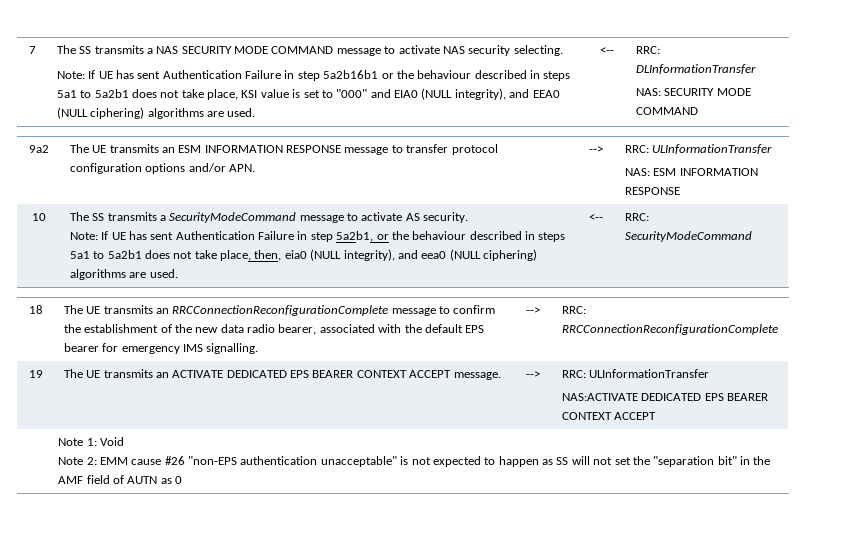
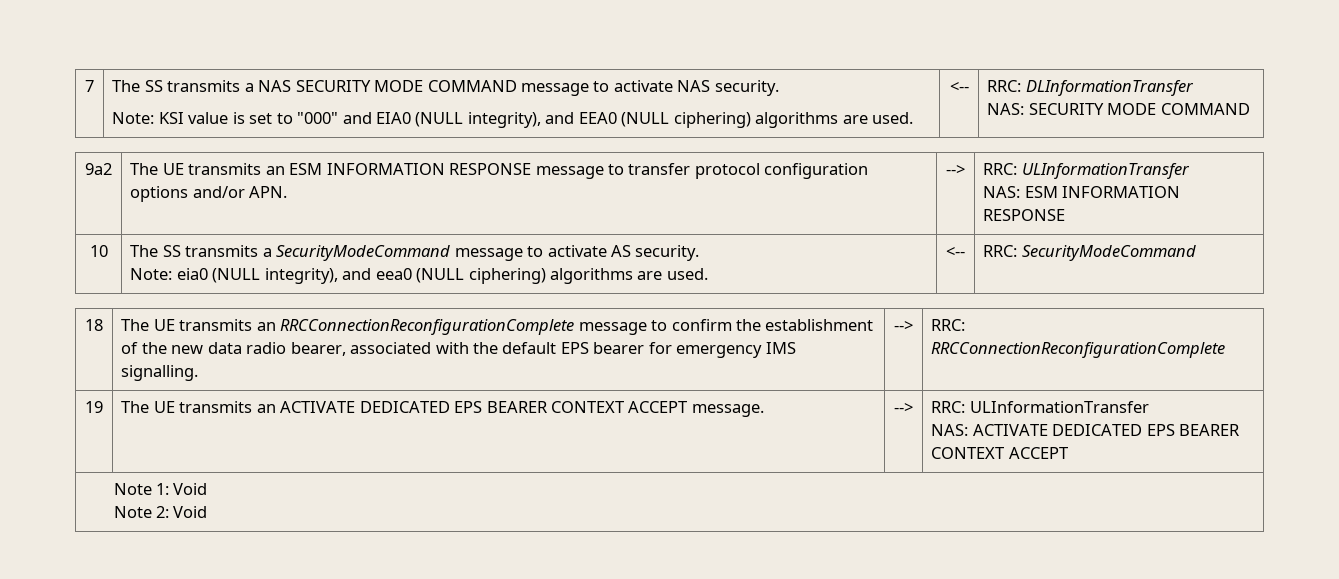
[468,45,563,56] [56,70,571,81] [56,89,239,100] security selecting. // Note: If UE has sent Authentication Failure in step 5a2b16b1 or the behaviour described in steps 5a1 to 5a2b1 does not take place, -> [714,80,779,96] [112,112,155,124] security. // Note:
[101,231,566,242] [69,250,282,261] If UE has sent Authentication Failure in step 5a2b1, or the behaviour described in steps 5a1 to 5a2b1 does not take place, then, -> (173, 274) none
[561,393,638,401] NAS:ACTIVATE -> [931,424,1048,436] NAS: ACTIVATE
[99,456,771,467] [58,475,183,484] EMM cause #26 "non-EPS authentication unacceptable" is not expected to happen as SS will not set the "separation bit" in the AMF field of AUTN as 0 -> [173,506,208,518] Void

